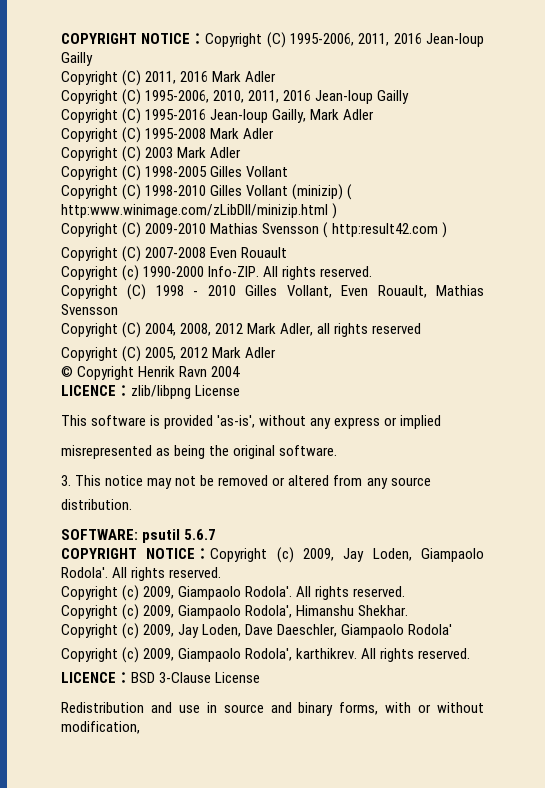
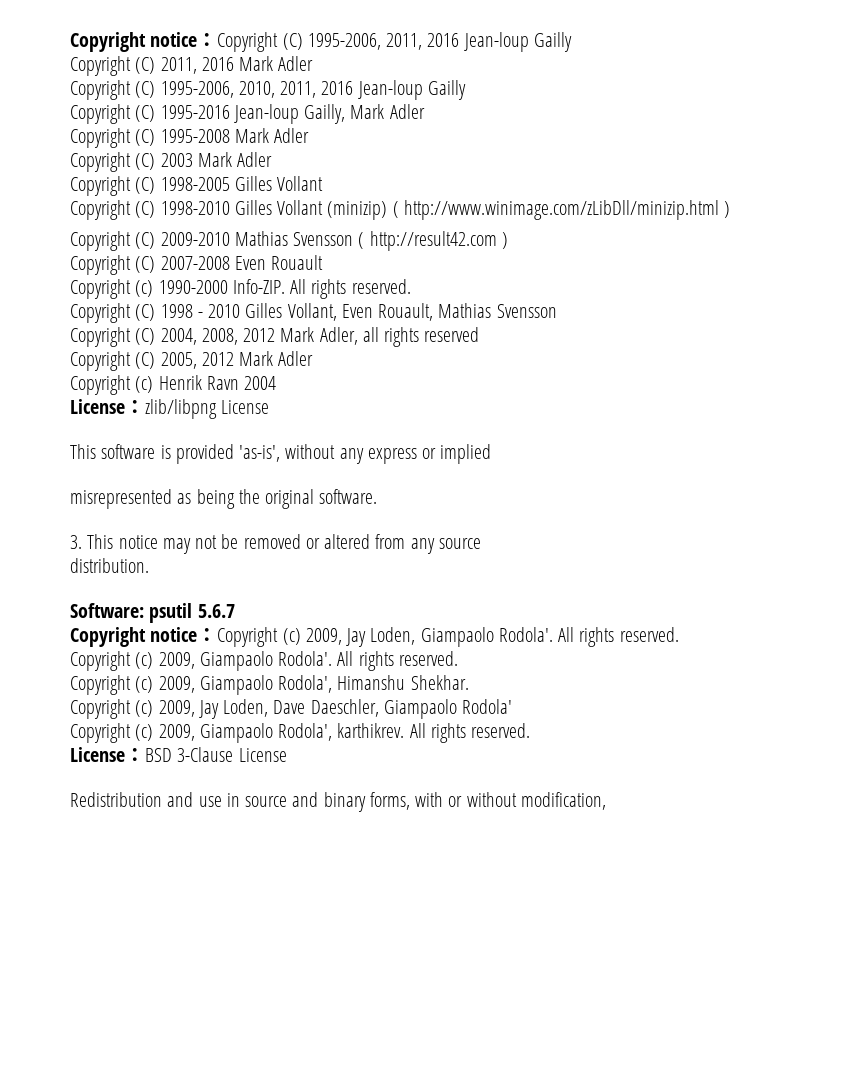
[61,33,191,44] COPYRIGHT NOTICE -> [70,32,198,52] Copyright notice
[61,204,328,218] http:www.winimage.com/zLibDll/minizip.html -> [403,200,719,220] http://www.winimage.com/zLibDll/minizip.html
[332,223,439,237] http:result42.com -> [369,231,497,251] http://result42.com
[61,366,135,380] © Copyright -> [70,375,154,395] Copyright (c)
[61,385,116,396] LICENCE -> [70,399,125,414] License
[61,529,138,540] SOFTWARE: -> [70,603,144,618] Software:
[61,548,196,559] COPYRIGHT NOTICE -> [70,627,198,647] Copyright notice
[61,672,116,683] LICENCE -> [70,747,125,762] License

